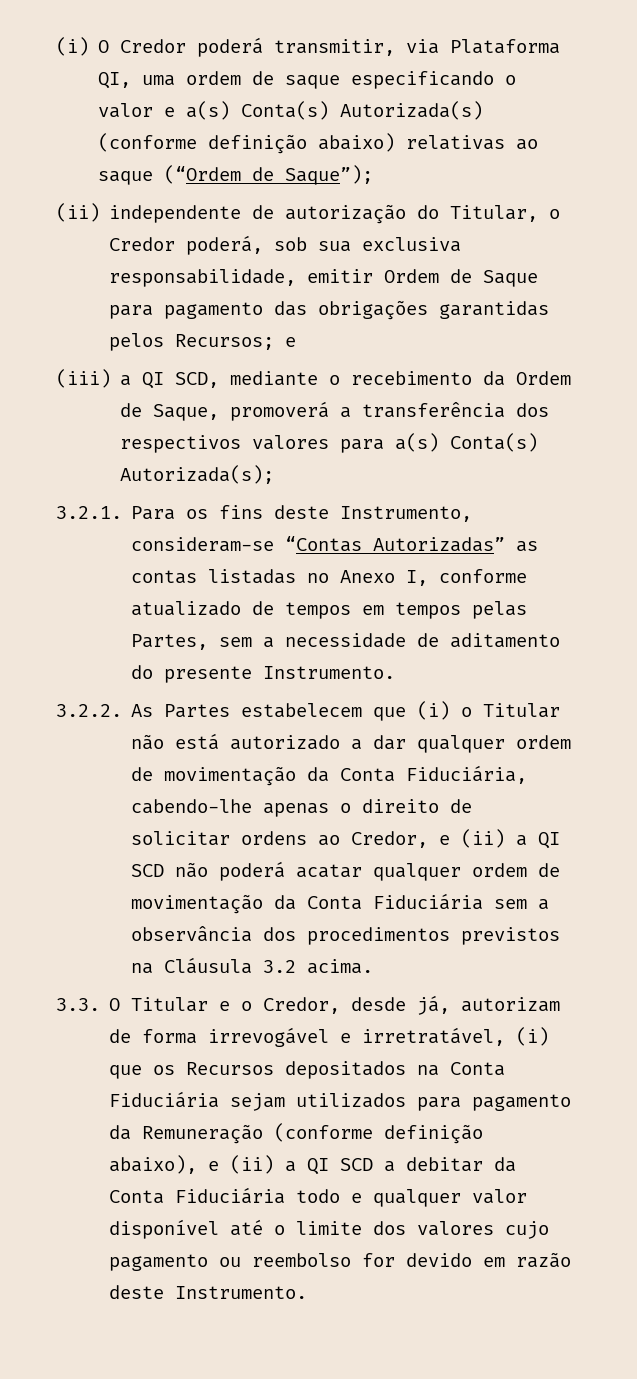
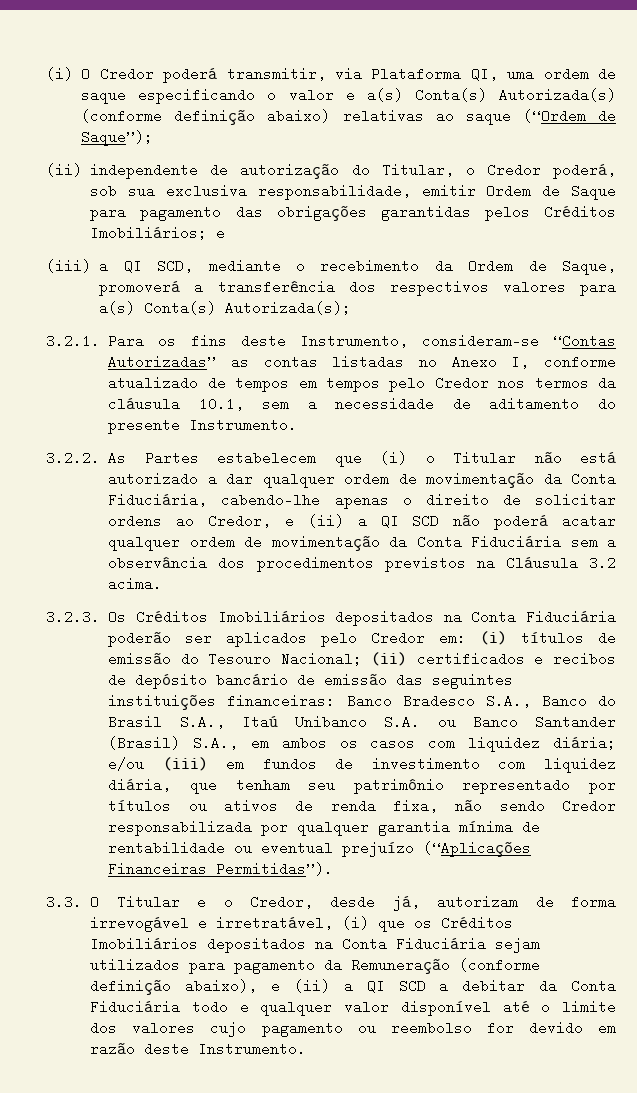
[175,334,275,350] Recursos; -> [544,205,616,219] [90,226,208,240] Créditos Imobiliários;
[472,601,528,619] [131,634,209,650] pelas Partes, -> [389,376,617,392] [108,397,244,411] pelo Credor nos termos da cláusula 10.1,
(374, 966) none -> [46,610,616,626] [108,631,616,647] [108,652,616,666] [108,673,514,689] [108,694,616,710] [108,715,616,729] [108,736,616,752] [108,757,616,773] [108,778,616,794] [108,799,616,813] [108,820,541,836] [108,841,532,857] [108,862,334,876] // 3.2.3. Os Créditos Imobiliários depositados na Conta Fiduciária poderão ser aplicados pelo Credor em: (i) títulos de emissão do Tesouro Nacional; (ii) certificados e recibos de depósito bancário de emissão das seguintes instituições financeiras: Banco Bradesco S.A., Banco do Brasil S.A., Itaú Unibanco S.A. ou Banco Santander (Brasil) S.A., em ambos os casos com liquidez diária; e/ou (iii) em fundos de investimento com liquidez diária, que tenham seu patrimônio representado por títulos ou ativos de renda fixa, não sendo Credor responsabilizada por qualquer garantia mínima de rentabilidade ou eventual prejuízo (“Aplicações Financeiras Permitidas”).
[186,1062,275,1075] Recursos -> [441,916,514,930] [90,937,199,951] Créditos Imobiliários

